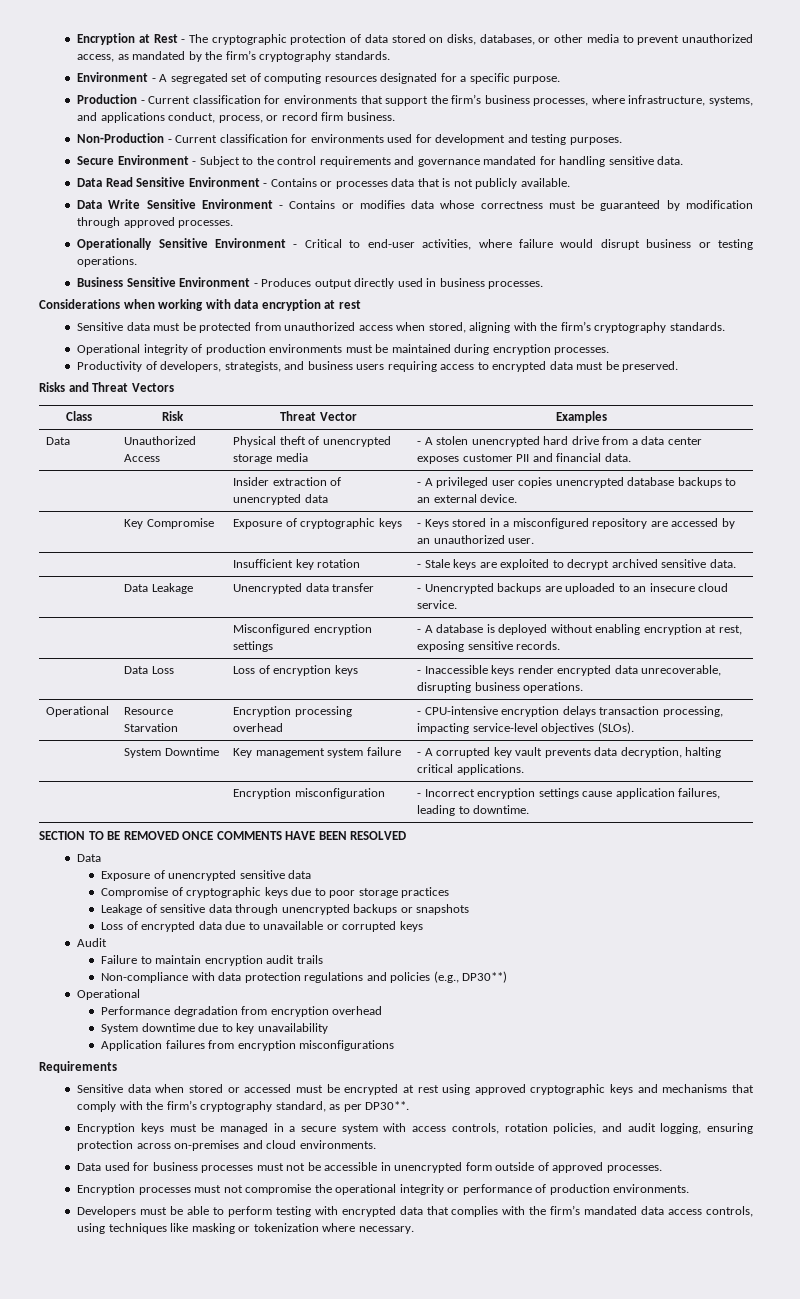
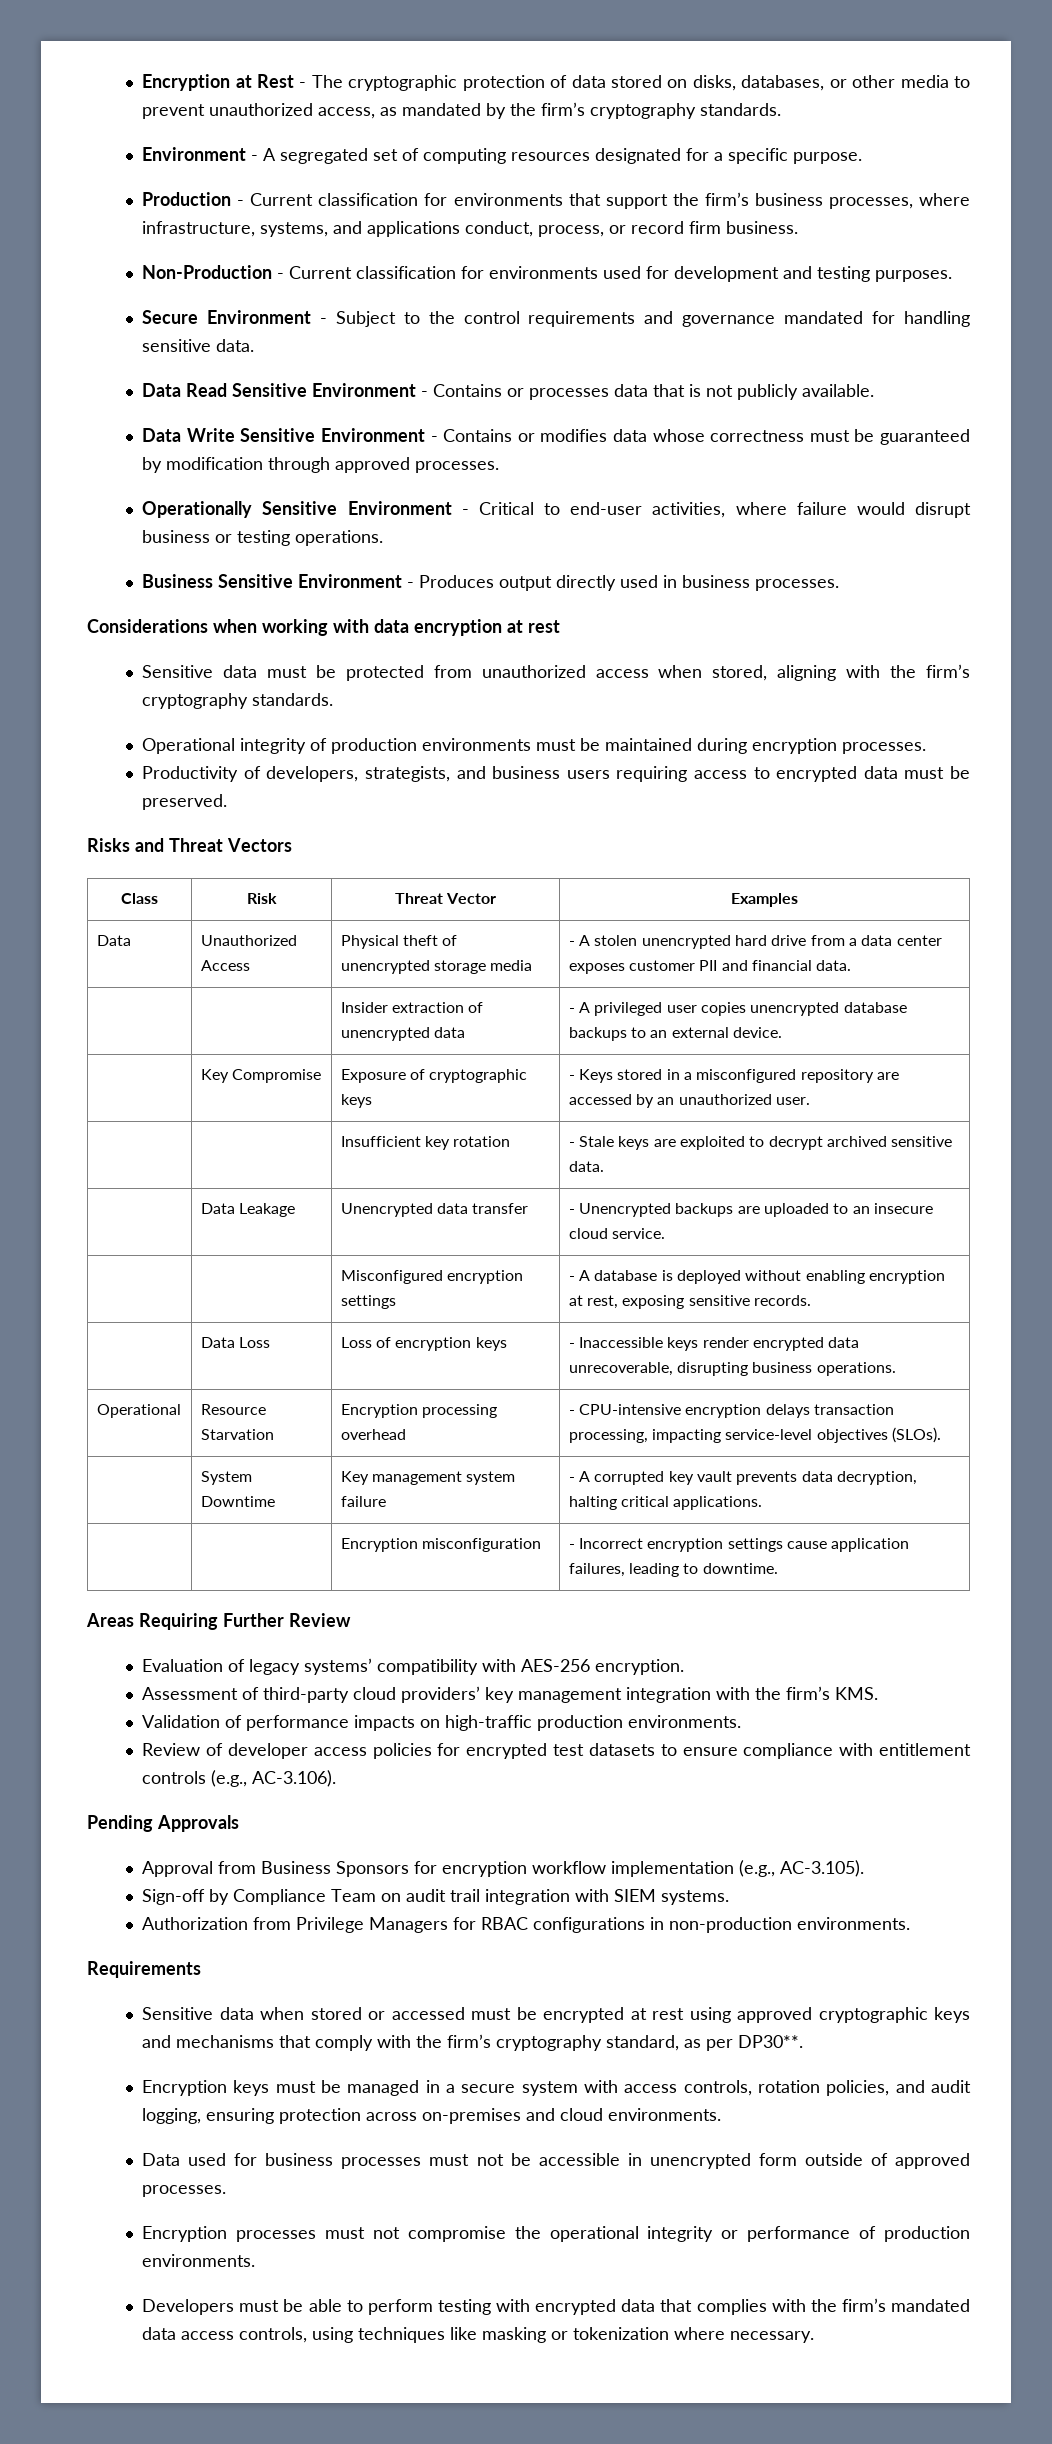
[39,831,407,840] [77,854,102,862] [101,870,312,881] [101,887,450,898] [101,904,470,915] [101,921,423,932] [77,938,108,947] [101,955,323,966] [101,971,508,983] [77,989,141,1000] [101,1006,383,1017] [101,1023,328,1034] [101,1040,395,1051] SECTION TO BE REMOVED ONCE COMMENTS HAVE BEEN RESOLVED // Data // Exposure of unencrypted sensitive data // Compromise of cryptographic keys due to poor storage practices // Leakage of sensitive data through unencrypted backups or snapshots // Loss of encrypted data due to unavailable or corrupted keys // Audit // Failure to maintain encryption audit trails // Non-compliance with data protection regulations and policies (e.g., DP30**) // Operational // Performance degradation from encryption overhead // System downtime due to key unavailability // Application failures from encryption misconfigurations -> [86,1613,351,1630] [142,1658,685,1675] [142,1686,879,1703] [142,1715,742,1731] [142,1743,972,1759] [142,1770,337,1787] [87,1815,239,1832] [142,1860,865,1877] [142,1889,730,1905] [142,1917,911,1933] Areas Requiring Further Review // Evaluation of legacy systems’ compatibility with AES-256 encryption. // Assessment of third-party cloud providers’ key management integration with the firm’s KMS. // Validation of performance impacts on high-traffic production environments. // Review of developer access policies for encrypted test datasets to ensure compliance with entitlement controls (e.g., AC-3.106). // Pending Approvals // Approval from Business Sponsors for encryption workflow implementation (e.g., AC-3.105). // Sign-off by Compliance Team on audit trail integration with SIEM systems. // Authorization from Privilege Managers for RBAC configurations in non-production environments.

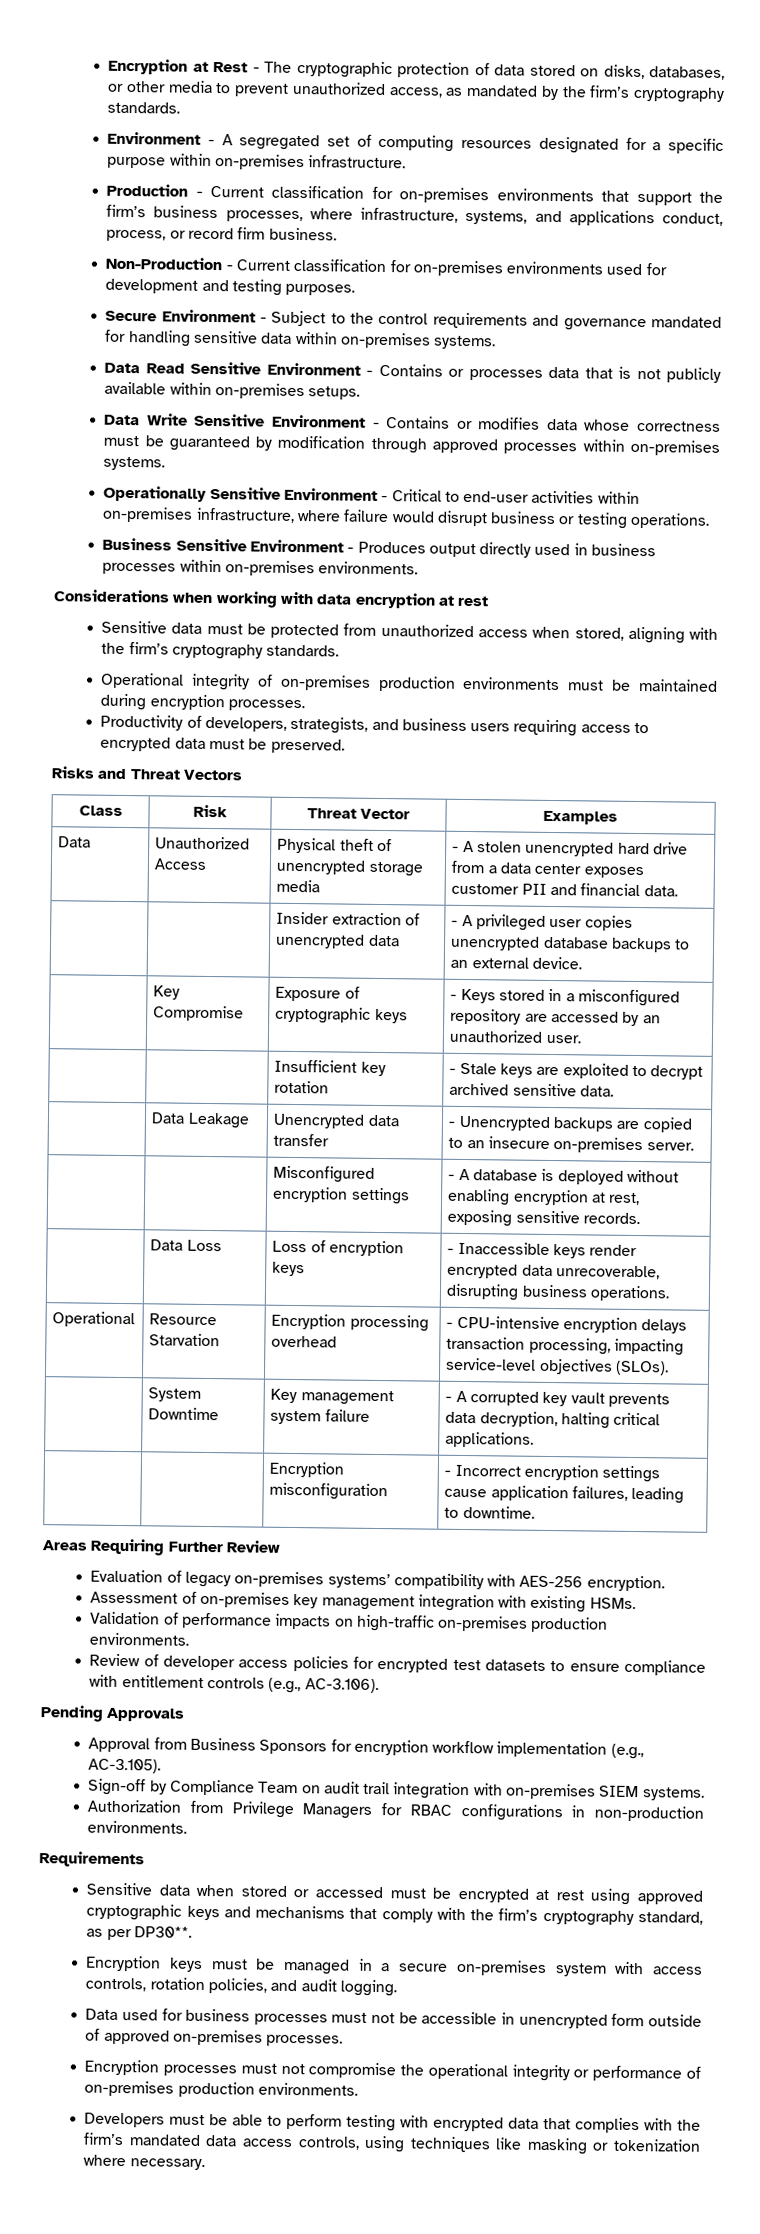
[793,152,863,164] purpose. -> [107,153,407,171] purpose within on-premises infrastructure.
(448, 199) none -> [399,187,490,204] on-premises
(485, 272) none -> [412,260,504,277] on-premises
[216,339,255,352] data. -> [261,331,497,350] data within on-premises systems.
[802,384,875,397] available. -> [104,381,361,400] available within on-premises setups.
[415,461,500,473] processes. -> [503,439,720,456] [103,456,166,471] processes within on-premises systems.
[652,502,726,518] activities, -> [531,490,640,504] [102,506,295,523] activities within on-premises infrastructure,
[755,579,840,591] processes. -> [102,559,419,577] processes within on-premises environments.
(328, 744) none -> [279,674,371,691] on-premises
[763,1203,829,1217] uploaded -> [642,1117,693,1133] copied
[568,1228,665,1239] cloud service. -> [553,1137,694,1154] on-premises server.
(301, 1667) none -> [234,1571,325,1588] on-premises
[263,1686,481,1703] third-party cloud providers’ -> [199,1591,290,1608] on-premises
[755,1686,879,1700] the firm’s KMS. -> [530,1595,636,1613] existing HSMs.
(533, 1723) none -> [437,1615,529,1632] on-premises
(610, 1895) none -> [506,1783,597,1800] on-premises
(516, 2088) none -> [455,1959,547,1976] on-premises
[142,2108,722,2124] logging, ensuring protection across on-premises and cloud environments. -> [339,1979,397,1997] logging.
(971, 2161) none -> [172,2029,263,2046] on-premises
(877, 2232) none -> [84,2080,175,2097] on-premises

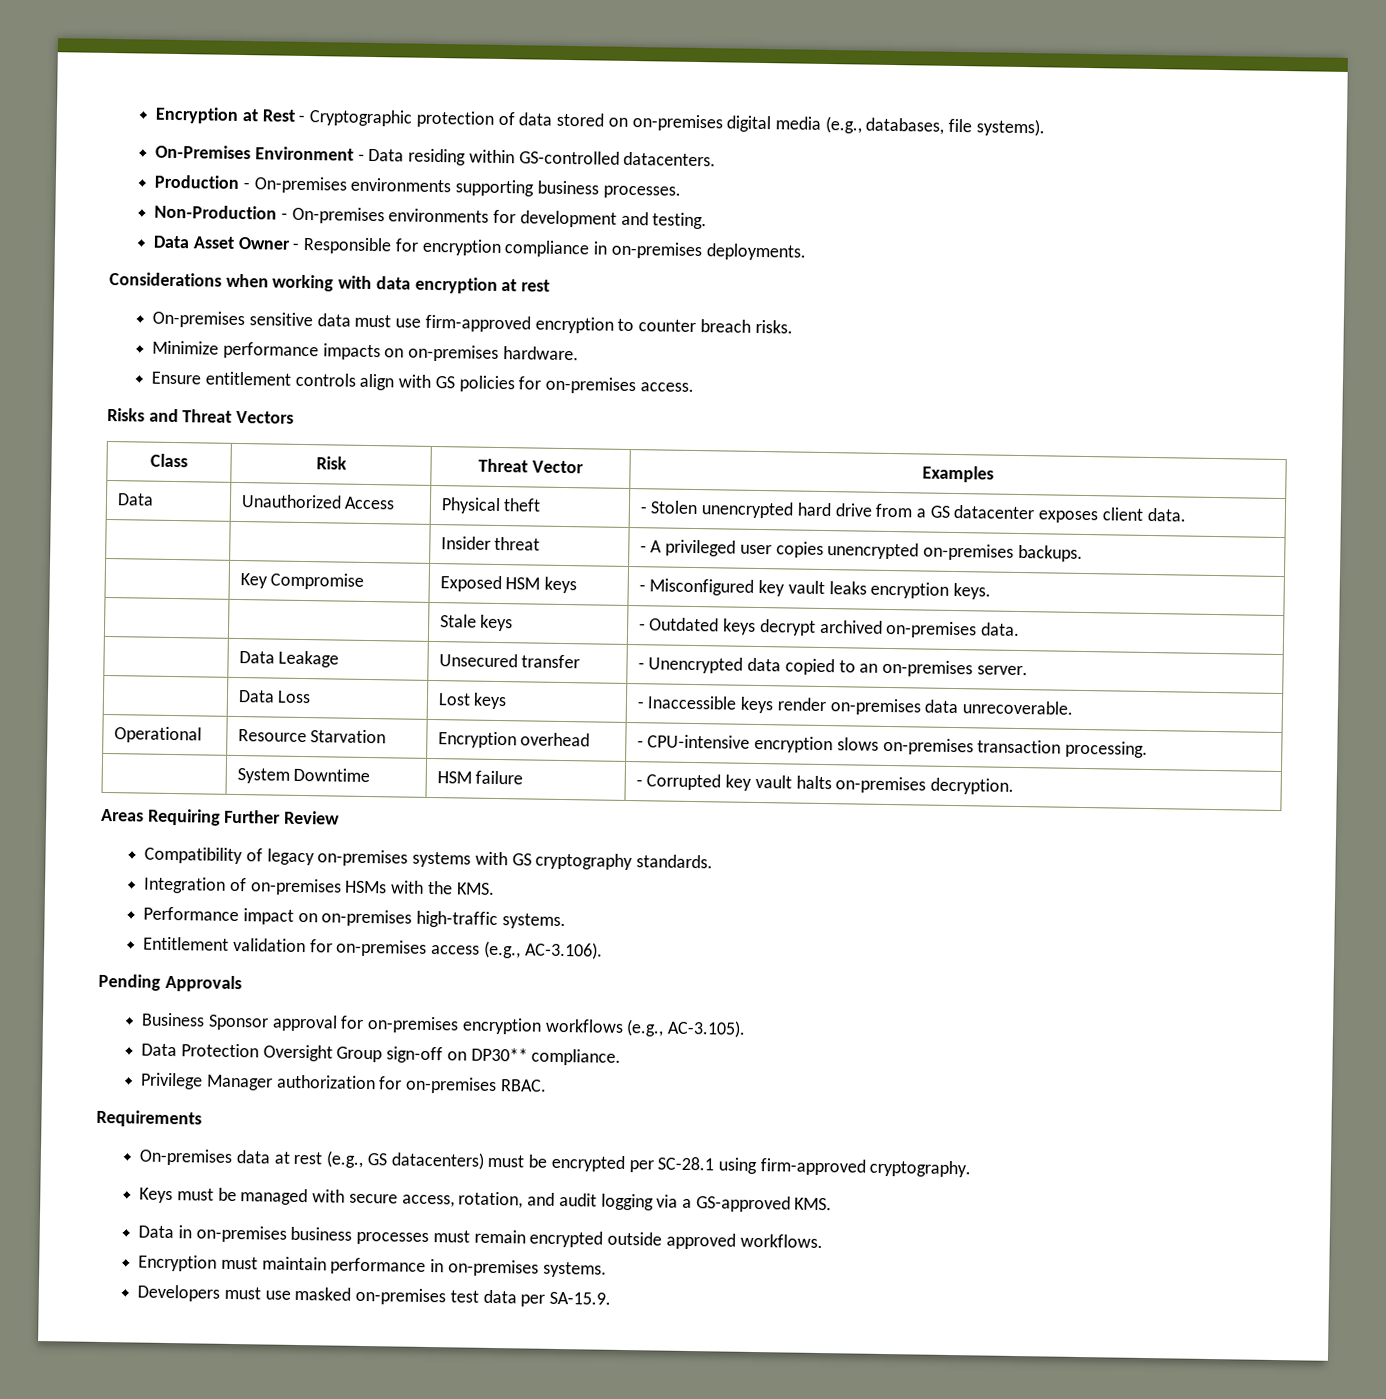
[264,60,393,79] The cryptographic -> [309,109,414,127] Cryptographic
[603,64,725,80] [107,80,725,103] [107,101,181,114] [107,131,725,154] [107,153,407,171] [106,183,723,206] [106,204,723,227] [106,227,337,242] [105,256,668,277] [105,278,356,296] [105,309,723,332] [105,329,497,350] [104,361,721,383] [104,381,361,400] [104,413,722,432] [103,435,720,456] [103,456,166,471] [103,485,640,504] [102,506,711,529] [102,537,657,558] [102,559,419,577] disks, databases, or other media to prevent unauthorized access, as mandated by the firm’s cryptography standards. // Environment - A segregated set of computing resources designated for a specific purpose within on-premises infrastructure. // Production - Current classification for on-premises environments that support the firm’s business processes, where infrastructure, systems, and applications conduct, process, or record firm business. // Non-Production - Current classification for on-premises environments used for development and testing purposes. // Secure Environment - Subject to the control requirements and governance mandated for handling sensitive data within on-premises systems. // Data Read Sensitive Environment - Contains or processes data that is not publicly available within on-premises setups. // Data Write Sensitive Environment - Contains or modifies data whose correctness must be guaranteed by modification through approved processes within on-premises systems. // Operationally Sensitive Environment - Critical to end-user activities within on-premises infrastructure, where failure would disrupt business or testing operations. // Business Sensitive Environment - Produces output directly used in business processes within on-premises environments. -> [631,113,1045,137] [155,144,717,167] [154,174,681,199] [154,204,708,230] [153,235,806,261] on-premises digital media (e.g., databases, file systems). // On-Premises Environment - Data residing within GS-controlled datacenters. // Production - On-premises environments supporting business processes. // Non-Production - On-premises environments for development and testing. // Data Asset Owner - Responsible for encryption compliance in on-premises deployments.
[101,620,718,644] [101,642,340,660] [101,672,719,692] [100,693,305,712] [100,714,650,737] [100,736,345,754] Sensitive data must be protected from unauthorized access when stored, aligning with the firm’s cryptography standards. // Operational integrity of on-premises production environments must be maintained during encryption processes. // Productivity of developers, strategists, and business users requiring access to encrypted data must be preserved. -> [152,310,793,334] [152,340,579,362] [151,371,694,395] On-premises sensitive data must use firm-approved encryption to counter breach risks. // Minimize performance impacts on on-premises hardware. // Ensure entitlement controls align with GS policies for on-premises access.
[377,838,393,852] [276,859,423,877] [276,879,321,893] [452,840,523,853] of unencrypted storage media | - A stolen -> [639,500,699,515] | - Stolen
[500,862,644,879] [451,883,678,897] [276,911,421,926] [275,933,400,949] data center exposes customer PII and financial data. // | | Insider extraction of unencrypted data -> [929,504,1186,524] [440,536,541,551] GS datacenter exposes client data. // | | Insider threat
[542,936,691,953] [450,956,583,970] database backups to an external device. -> [922,543,1083,562] on-premises backups.
[275,986,360,1002] [275,1006,408,1024] [450,988,681,1007] [450,1008,661,1027] [449,1029,581,1044] [274,1059,386,1077] [274,1080,330,1094] [449,1062,648,1079] Exposure of cryptographic keys | - Keys stored in a misconfigured repository are accessed by an unauthorized user. // | | Insufficient key rotation | - Stale keys are exploited to -> [439,575,578,594] [638,578,991,600] [439,614,514,632] [638,617,757,635] Exposed HSM keys | - Misconfigured key vault leaks encryption keys. // | | Stale keys | - Outdated keys
[512,1083,577,1097] sensitive -> [885,620,978,639] on-premises
[273,1113,400,1129] Unencrypted data -> [438,653,518,668] Unsecured
[553,1117,640,1132] backups are -> [747,657,782,672] data
[488,1136,551,1149] insecure -> (879, 668) none
[273,1165,376,1183] [273,1186,410,1205] [448,1168,680,1185] [447,1188,641,1206] [447,1209,641,1227] // | | Misconfigured encryption settings | - A database is deployed without enabling encryption at rest, exposing sensitive records. -> (1028, 670) none
[272,1240,405,1257] Loss of encryption -> [437,693,471,706] Lost
[447,1263,661,1280] [446,1283,671,1302] encrypted data unrecoverable, disrupting business operations. -> [829,698,1074,716] on-premises data unrecoverable.
[349,1314,429,1332] processing -> (517, 740) none
[641,1319,688,1334] [446,1336,685,1356] [446,1357,670,1376] delays transaction processing, impacting service-level objectives (SLOs). -> [836,737,1148,758] slows on-premises transaction processing.
[270,1388,394,1406] [270,1410,322,1425] Key management system -> [436,771,472,784] HSM
[455,1390,671,1408] [445,1411,661,1429] [445,1431,535,1448] [269,1461,345,1478] [269,1482,389,1501] [444,1464,661,1483] [444,1485,685,1504] [444,1505,535,1519] A corrupted key vault prevents data decryption, halting critical applications. // | | Encryption misconfiguration | - Incorrect encryption settings cause application failures, leading to downtime. -> [646,773,1014,795] Corrupted key vault halts on-premises decryption.
[90,1569,164,1583] Evaluation -> [144,846,244,865] Compatibility
[327,1573,665,1592] [90,1591,636,1613] [90,1611,609,1633] [89,1632,190,1646] [89,1653,706,1676] [89,1674,379,1694] [40,1705,186,1722] [88,1737,644,1760] [88,1758,162,1774] [88,1778,705,1801] [87,1799,704,1822] [87,1820,188,1834] [39,1851,145,1868] [86,1882,703,1905] [86,1903,704,1927] [86,1926,192,1941] [85,1955,704,1977] [85,1977,397,1997] [85,2008,183,2021] systems’ compatibility with AES-256 encryption. // Assessment of on-premises key management integration with existing HSMs. // Validation of performance impacts on high-traffic on-premises production environments. // Review of developer access policies for encrypted test datasets to ensure compliance with entitlement controls (e.g., AC-3.106). // Pending Approvals // Approval from Business Sponsors for encryption workflow implementation (e.g., AC-3.105). // Sign-off by Compliance Team on audit trail integration with on-premises SIEM systems. // Authorization from Privilege Managers for RBAC configurations in non-production environments. // Requirements // Sensitive data when stored or accessed must be encrypted at rest using approved cryptographic keys and mechanisms that comply with the firm’s cryptography standard, as per DP30**. // Encryption keys must be managed in a secure on-premises system with access controls, rotation policies, and audit logging. // Data used for -> [412,851,714,871] [143,876,495,896] [143,906,566,930] [143,936,603,960] [98,973,242,993] [141,1012,747,1038] [141,1043,622,1066] [140,1072,547,1095] [96,1109,202,1128] [139,1148,972,1178] [139,1187,833,1213] [138,1225,287,1243] systems with GS cryptography standards. // Integration of on-premises HSMs with the KMS. // Performance impact on on-premises high-traffic systems. // Entitlement validation for on-premises access (e.g., AC-3.106). // Pending Approvals // Business Sponsor approval for on-premises encryption workflows (e.g., AC-3.105). // Data Protection Oversight Group sign-off on DP30** compliance. // Privilege Manager authorization for on-premises RBAC. // Requirements // On-premises data at rest (e.g., GS datacenters) must be encrypted per SC-28.1 using firm-approved cryptography. // Keys must be managed with secure access, rotation, and audit logging via a GS-approved KMS. // Data in on-premises
[371,2011,703,2029] [85,2028,344,2047] [84,2059,702,2082] [84,2080,358,2098] [84,2112,701,2134] [83,2132,702,2155] [83,2154,205,2171] not be accessible in unencrypted form outside of approved on-premises processes. // Encryption processes must not compromise the operational integrity or performance of on-premises production environments. // Developers must be able to perform testing with encrypted data that complies with the firm’s mandated data access controls, using techniques like masking or tokenization where necessary. -> [473,1229,823,1250] [138,1254,607,1278] [137,1284,612,1307] remain encrypted outside approved workflows. // Encryption must maintain performance in on-premises systems. // Developers must use masked on-premises test data per SA-15.9.

